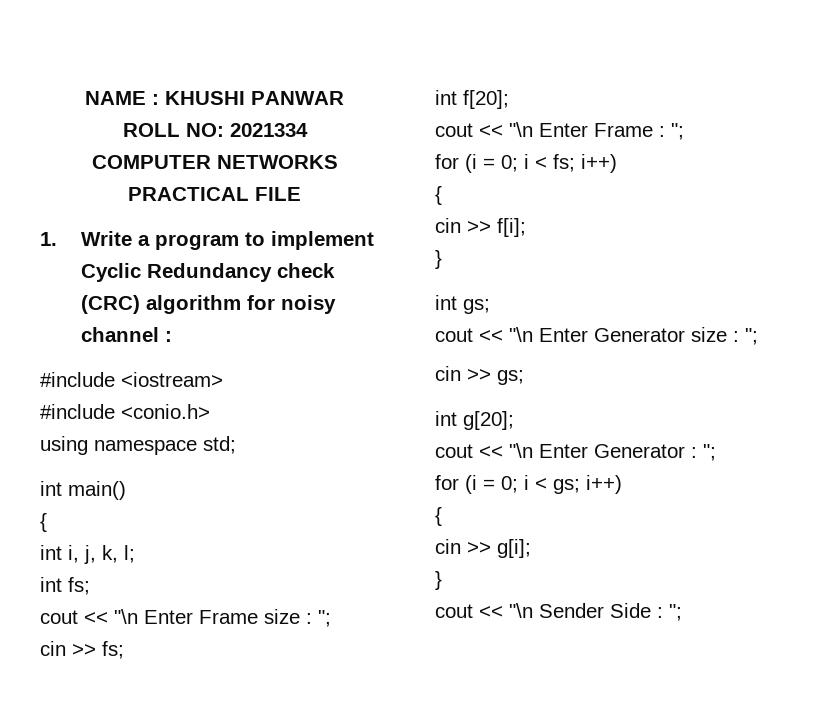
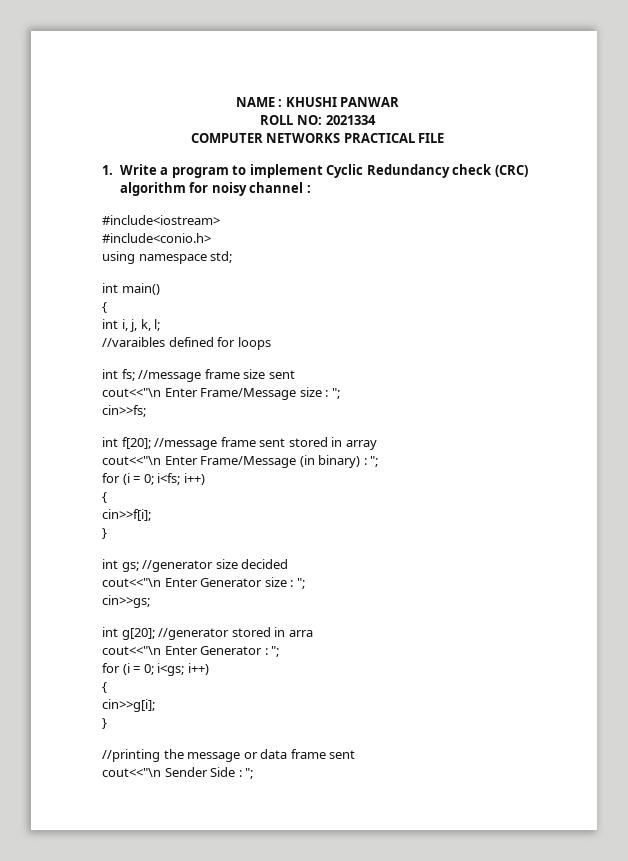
[40,372,223,387] [40,404,210,419] #include <iostream> // #include <conio.h> -> [102,215,220,225] [102,233,211,243] #include<iostream> // #include<conio.h>
[40,577,90,595] [40,609,331,627] [40,641,124,659] int fs; // cout << "\n Enter Frame size : "; // cin >> fs; -> [102,337,271,350] [102,369,295,382] [102,387,340,400] [102,405,146,417] //varaibles defined for loops // int fs; //message frame size sent // cout<<"\n Enter Frame/Message size : "; // cin>>fs;
[435,122,684,140] [435,154,617,173] [435,186,442,205] [435,218,526,237] // cout << "\n Enter Frame : "; // for (i = 0; i < fs; i++) // { // cin >> f[i]; -> [154,437,377,450] [102,455,379,468] [102,473,205,485] [102,492,107,503] [102,509,151,521] //message frame sent stored in array // cout<<"\n Enter Frame/Message (in binary) : "; // for (i = 0; i<fs; i++) // { // cin>>f[i];
[435,327,533,342] // cout << "\n -> [142,559,289,572] [102,578,161,587] //generator size decided // cout<<"\n
[435,366,524,385] cin >> gs; -> [102,595,150,608] cin>>gs;
[435,443,533,458] // cout << "\n -> [158,627,313,640] [102,646,161,655] //generator stored in arra // cout<<"\n
[524,475,622,494] [435,507,442,526] [435,539,531,558] [435,571,442,590] [435,603,533,618] i < gs; i++) // { // cin >> g[i]; // } // cout << "\n -> [157,663,209,676] [102,682,107,693] [102,699,155,712] [102,718,107,729] [102,749,356,762] [102,768,161,777] i<gs; i++) // { // cin>>g[i]; // } // //printing the message or data frame sent // cout<<"\n

